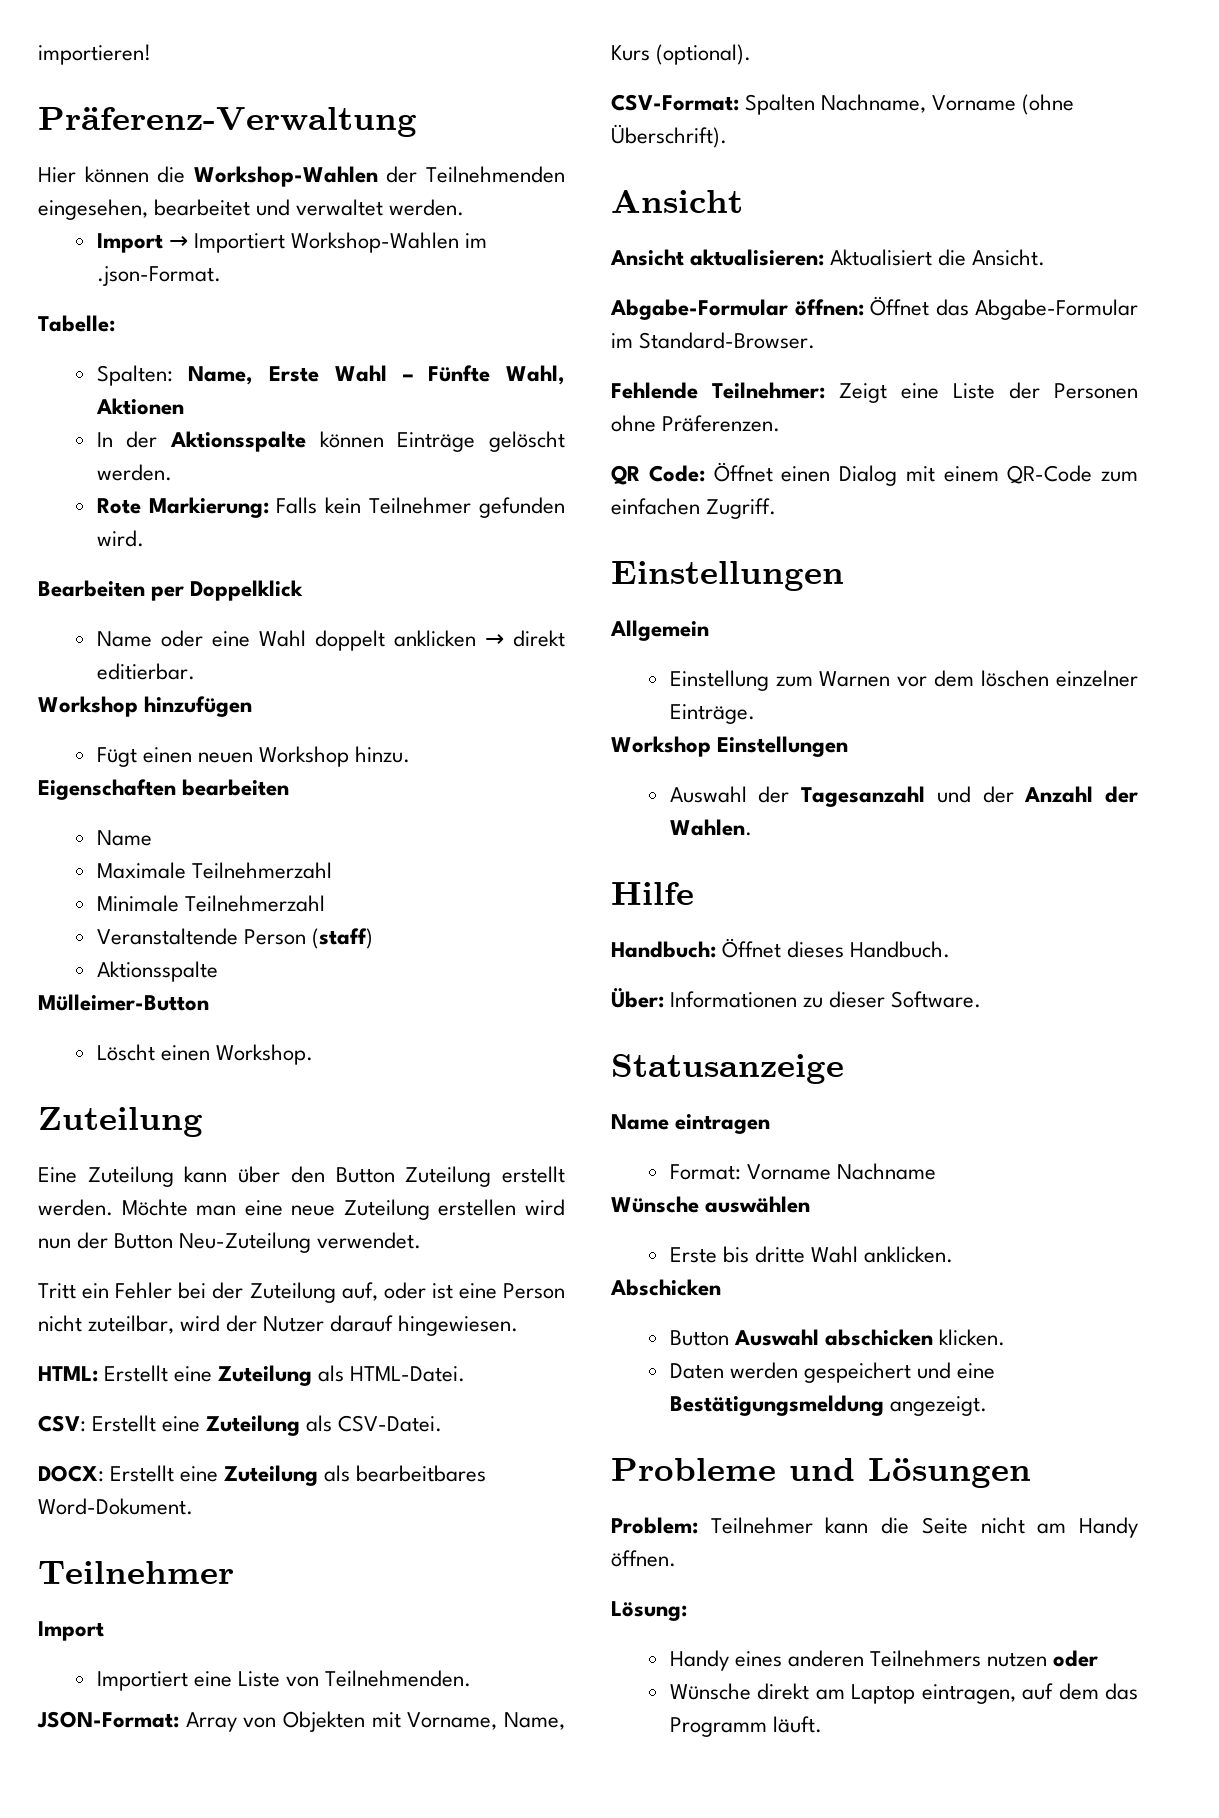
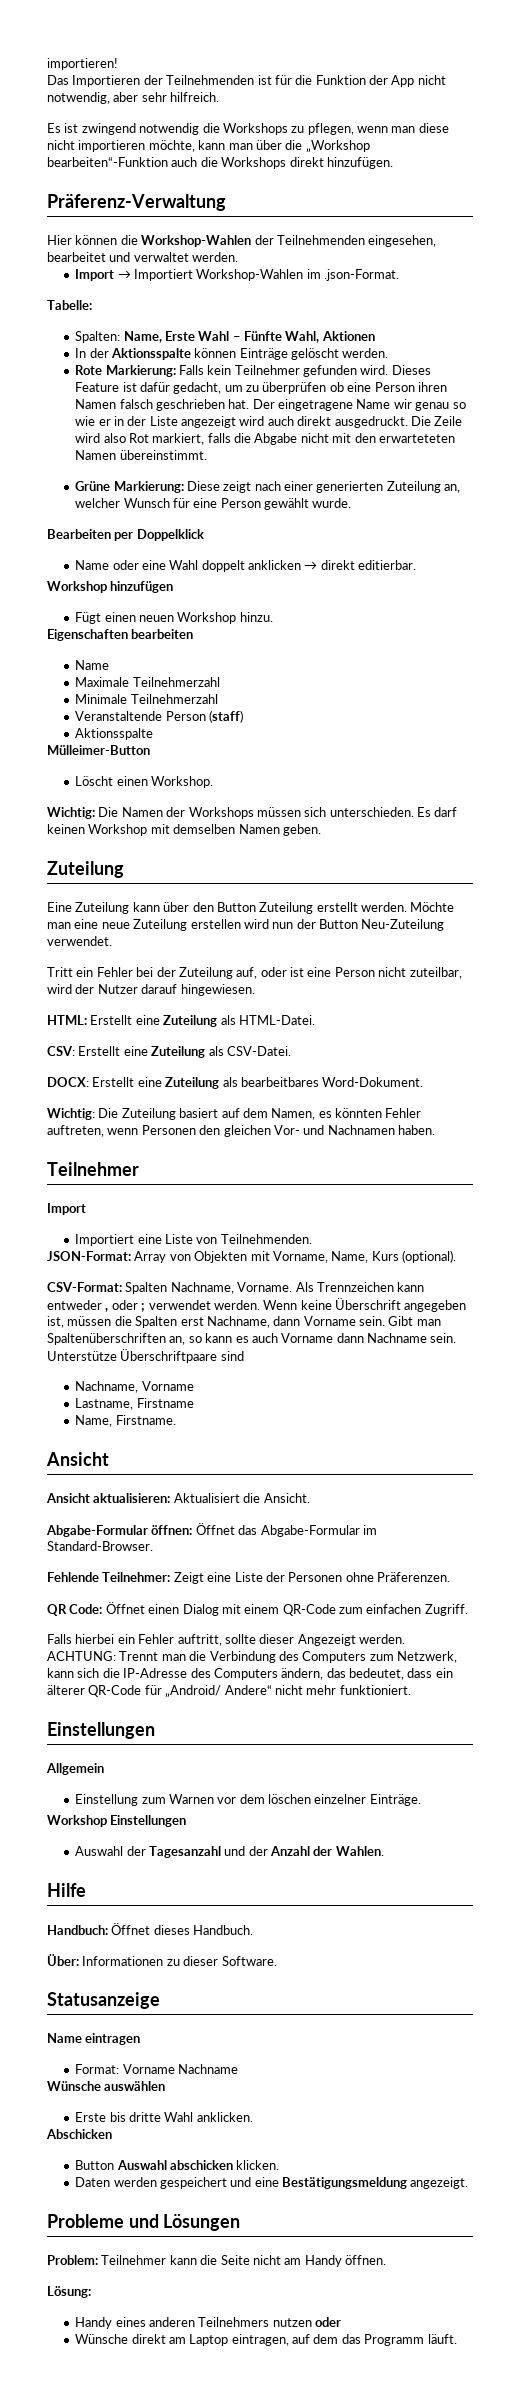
(151, 54) none -> [47,75,446,87] [47,92,220,104] [47,123,449,135] [47,140,370,153] [47,157,393,169] // Das Importieren der Teilnehmenden ist für die Funktion der App nicht notwendig, aber sehr hilfreich. // Es ist zwingend notwendig die Workshops zu pflegen, wenn man diese nicht importieren möchte, kann man über die „Workshop bearbeiten“-Funktion auch die Workshops direkt hinzufügen.
(144, 538) none -> [391,365,431,375] [75,382,447,394] [75,399,466,411] [75,416,463,428] [75,433,455,445] [75,450,207,460] [75,481,461,493] [75,498,352,510] Dieses Feature ist dafür gedacht, um zu überprüfen ob eine Person ihren Namen falsch geschrieben hat. Der eingetragene Name wir genau so wie er in der Liste angezeigt wird auch direkt ausgedruckt. Die Zeile wird also Rot markiert, falls die Abgabe nicht mit den erwarteteten Namen übereinstimmt. // Grüne Markierung: Diese zeigt nach einer generierten Zuteilung an, welcher Wunsch für eine Person gewählt wurde.
(313, 1054) none -> [47,807,458,819] [47,824,321,836] // Wichtig: Die Namen der Workshops müssen sich unterschieden. Es darf keinen Workshop mit demselben Namen geben.
(193, 1506) none -> [47,1108,422,1120] [47,1125,435,1137] // Wichtig: Die Zuteilung basiert auf dem Namen, es könnten Fehler auftreten, wenn Personen den gleichen Vor- und Nachnamen haben.
[932,94,1075,115] [611,124,727,148] Vorname (ohne Überschrift). -> [237,1282,425,1292] [47,1298,467,1312] [47,1316,441,1328] [47,1333,457,1345] [47,1349,244,1363] [75,1381,194,1393] [75,1398,194,1410] [75,1415,176,1427] Vorname. Als Trennzeichen kann entweder , oder ; verwendet werden. Wenn keine Überschrift angegeben ist, müssen die Spalten erst Nachname, dann Vorname sein. Gibt man Spaltenüberschriften an, so kann es auch Vorname dann Nachname sein. Unterstütze Überschriftpaare sind // Nachname, Vorname // Lastname, Firstname // Name, Firstname.
(777, 508) none -> [47,1634,405,1646] [47,1651,457,1663] [47,1668,453,1680] [47,1685,411,1698] // Falls hierbei ein Fehler auftritt, sollte dieser Angezeigt werden. ACHTUNG: Trennt man die Verbindung des Computers zum Netzwerk, kann sich die IP-Adresse des Computers ändern, das bedeutet, dass ein älterer QR-Code für „Android/ Andere“ nicht mehr funktioniert.

